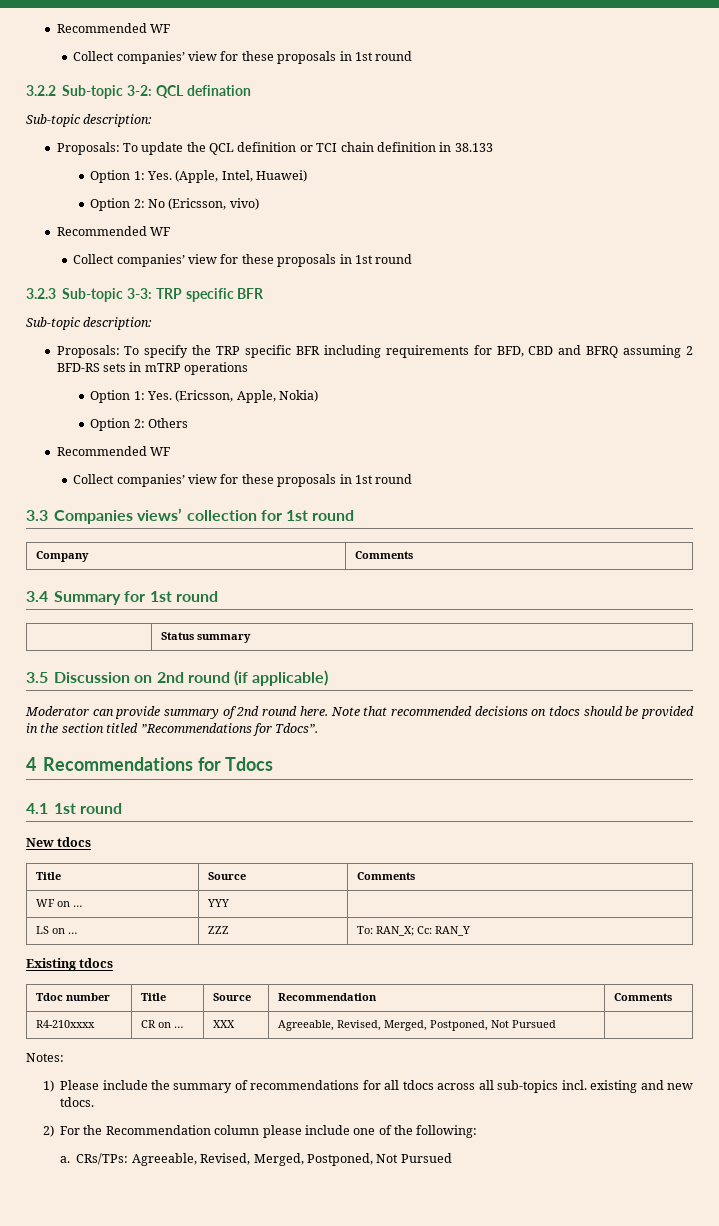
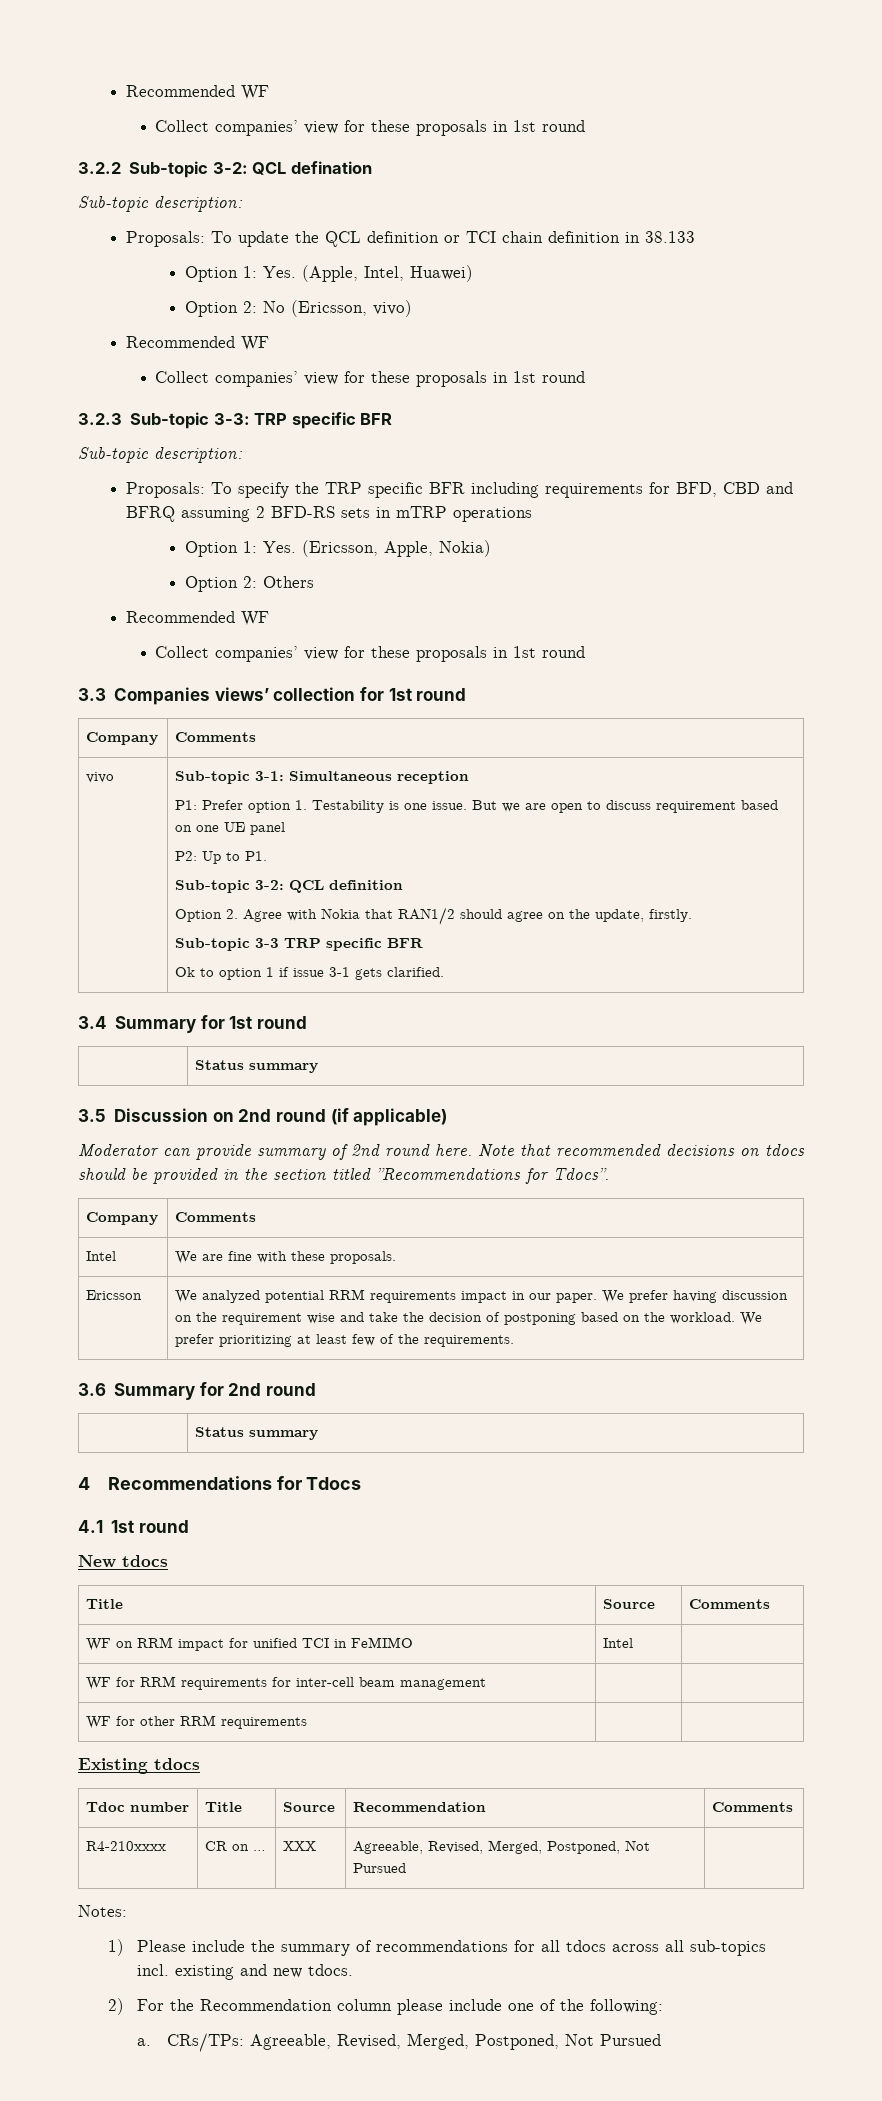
(413, 555) none -> [86,772,115,783] [175,771,470,784] [175,800,779,813] [175,822,286,835] [175,851,268,864] [175,880,404,893] [175,907,693,925] [175,938,424,951] [175,967,445,980] // vivo | Sub-topic 3-1: Simultaneous reception // P1: Prefer option 1. Testability is one issue. But we are open to discuss requirement based on one UE panel // P2: Up to P1. // Sub-topic 3-2: QCL definition // Option 2. Agree with Nokia that RAN1/2 should agree on the update, firstly. // Sub-topic 3-3 TRP specific BFR // Ok to option 1 if issue 3-1 gets clarified.
(319, 728) none -> [86,1212,159,1225] [175,1212,257,1222] [86,1251,117,1261] [175,1251,397,1264] [86,1290,143,1300] [175,1289,789,1303] [175,1312,763,1325] [175,1334,515,1347] [78,1382,317,1400] [195,1427,319,1440] // Company | Comments // Intel | We are fine with these proposals. // Ericsson | We analyzed potential RRM requirements impact in our paper. We prefer having discussion on the requirement wise and take the decision of postponing based on the workload. We prefer prioritizing at least few of the requirements. // 3.6 Summary for 2nd round // | Status summary
[72,905,82,907] [206,899,229,907] [35,926,77,934] [207,926,229,934] [356,926,470,936] … | YYY | // LS on … | ZZZ | To: RAN_X; Cc: RAN_Y -> [137,1637,414,1651] [603,1638,634,1648] [86,1676,487,1690] [86,1715,308,1729] RRM impact for unified TCI in FeMIMO | Intel | // WF for RRM requirements for inter-cell beam management | | // WF for other RRM requirements | |

